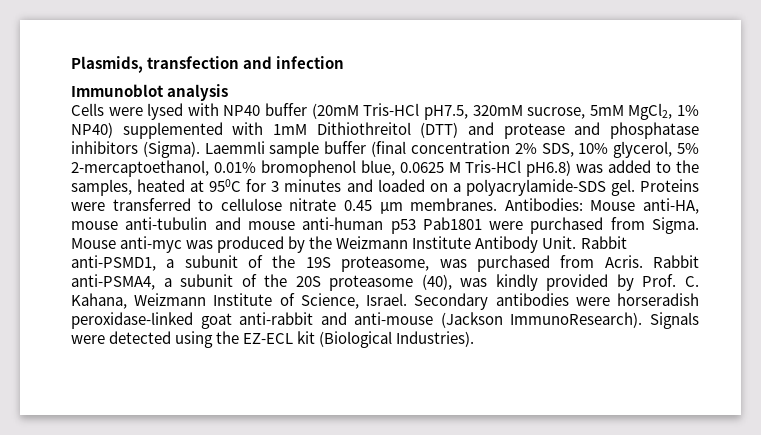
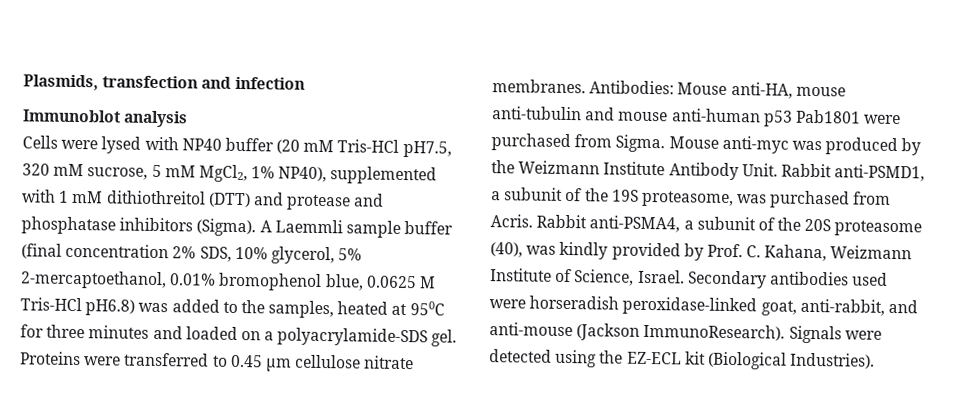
[311,103,624,120] (20mM Tris-HCl pH7.5, 320mM sucrose, 5mM -> [276,139,452,158] [22,163,196,180] (20 mM Tris-HCl pH7.5, 320 mM sucrose, 5 mM
[71,122,113,138] NP40) -> [278,166,328,183] NP40),
[273,122,411,135] 1mM Dithiothreitol -> [59,190,206,205] 1 mM dithiothreitol
(200, 149) none -> [259,220,272,233] A
[271,181,280,192] 3 -> [46,324,86,339] three
[220,198,403,214] cellulose nitrate 0.45 μm -> [230,354,415,372] 0.45 μm cellulose nitrate
(569, 299) none -> [852,272,889,286] used
[200,312,314,329] goat anti-rabbit -> [760,298,885,316] goat, anti-rabbit,

